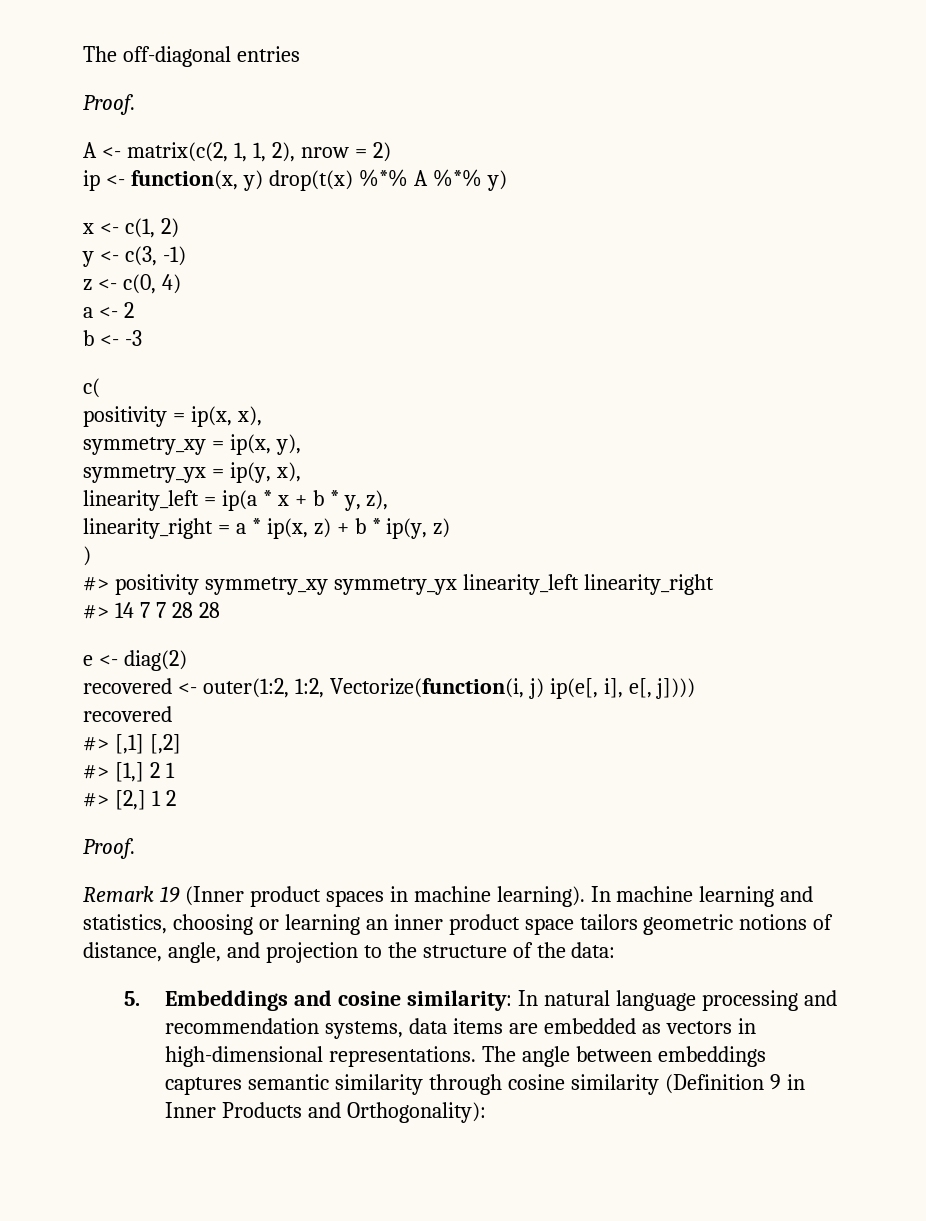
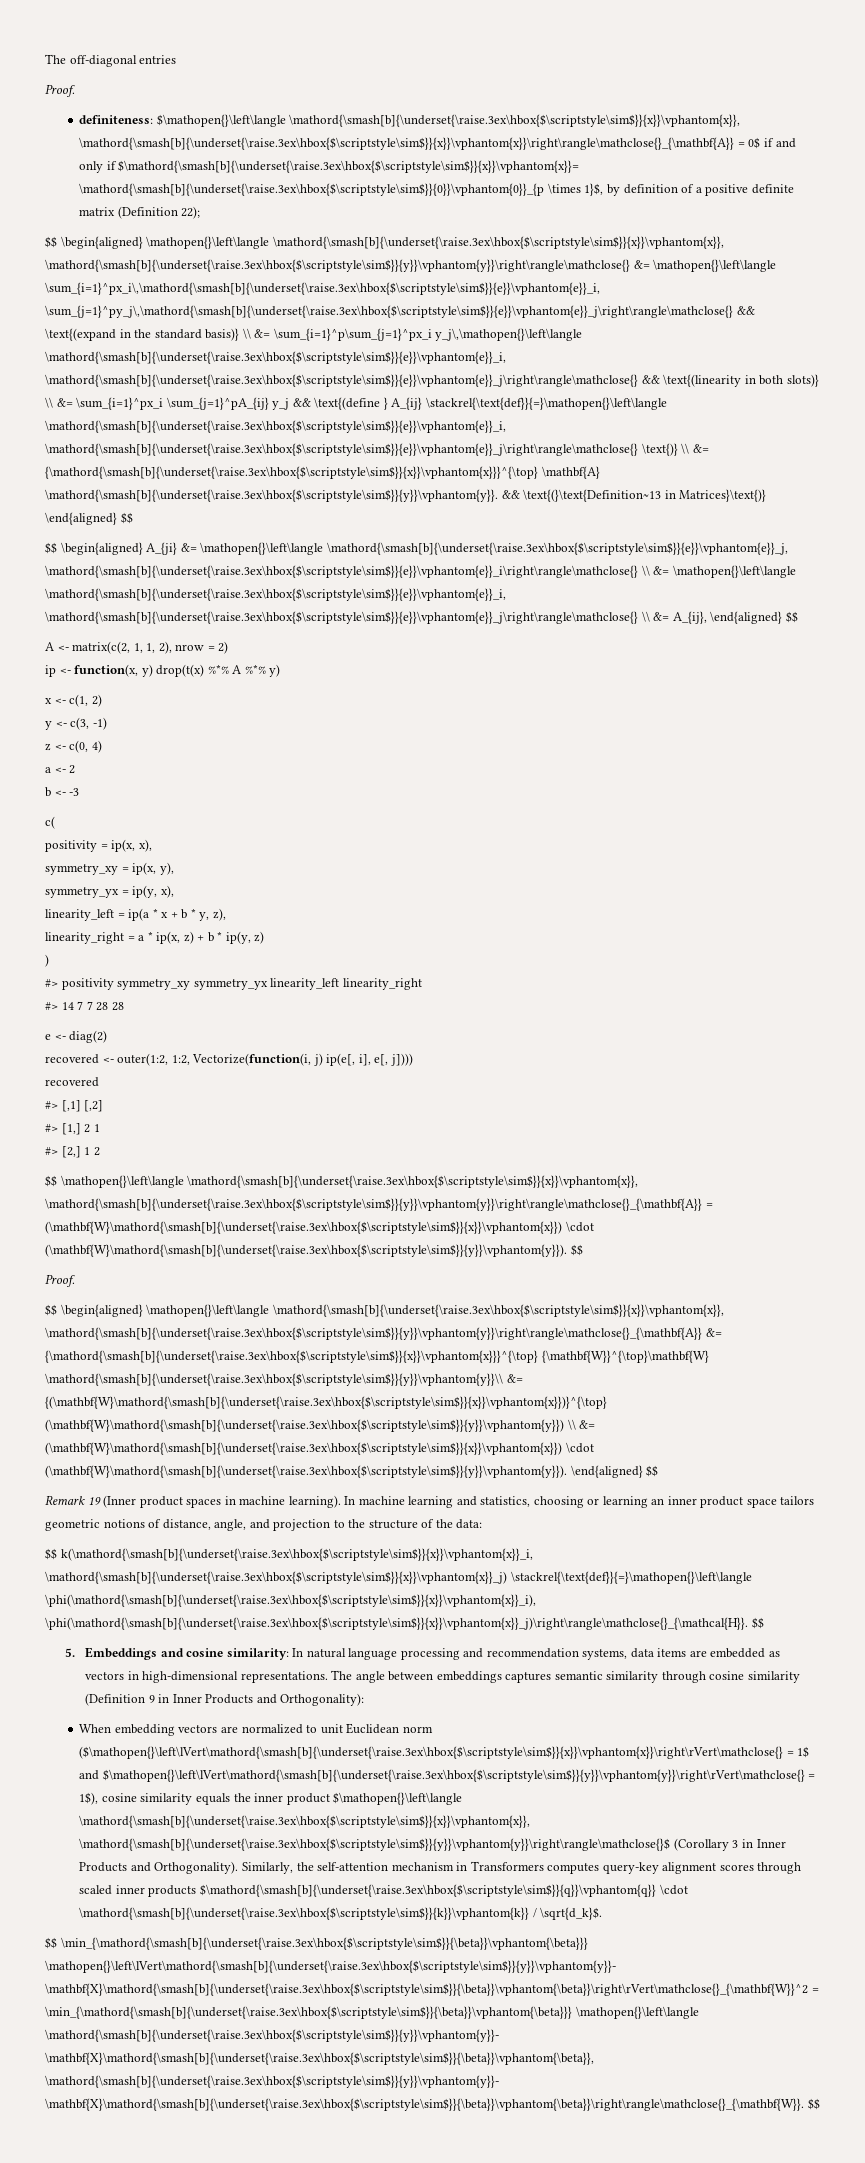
(135, 104) none -> [79,114,741,127] [79,137,796,150] [79,160,580,173] [79,183,794,196] [79,206,201,219] [45,236,724,249] [45,259,777,272] [45,282,600,295] [45,305,755,318] [45,328,583,341] [45,351,506,364] [45,374,819,387] [45,397,667,410] [45,420,506,433] [45,443,709,456] [45,466,600,479] [45,489,767,502] [45,512,133,525] [45,542,788,555] [45,565,796,578] [45,588,506,601] [45,611,798,624] // definiteness: $\mathopen{}\left\langle \mathord{\smash[b]{\underset{\raise.3ex\hbox{$\scriptstyle\sim$}}{x}}\vphantom{x}}, \mathord{\smash[b]{\underset{\raise.3ex\hbox{$\scriptstyle\sim$}}{x}}\vphantom{x}}\right\rangle\mathclose{}_{\mathbf{A}} = 0$ if and only if $\mathord{\smash[b]{\underset{\raise.3ex\hbox{$\scriptstyle\sim$}}{x}}\vphantom{x}}= \mathord{\smash[b]{\underset{\raise.3ex\hbox{$\scriptstyle\sim$}}{0}}\vphantom{0}}_{p \times 1}$, by definition of a positive definite matrix (Definition 22); // $$ \begin{aligned} \mathopen{}\left\langle \mathord{\smash[b]{\underset{\raise.3ex\hbox{$\scriptstyle\sim$}}{x}}\vphantom{x}}, \mathord{\smash[b]{\underset{\raise.3ex\hbox{$\scriptstyle\sim$}}{y}}\vphantom{y}}\right\rangle\mathclose{} &= \mathopen{}\left\langle \sum_{i=1}^px_i\,\mathord{\smash[b]{\underset{\raise.3ex\hbox{$\scriptstyle\sim$}}{e}}\vphantom{e}}_i, \sum_{j=1}^py_j\,\mathord{\smash[b]{\underset{\raise.3ex\hbox{$\scriptstyle\sim$}}{e}}\vphantom{e}}_j\right\rangle\mathclose{} && \text{(expand in the standard basis)} \\ &= \sum_{i=1}^p\sum_{j=1}^px_i y_j\,\mathopen{}\left\langle \mathord{\smash[b]{\underset{\raise.3ex\hbox{$\scriptstyle\sim$}}{e}}\vphantom{e}}_i, \mathord{\smash[b]{\underset{\raise.3ex\hbox{$\scriptstyle\sim$}}{e}}\vphantom{e}}_j\right\rangle\mathclose{} && \text{(linearity in both slots)} \\ &= \sum_{i=1}^px_i \sum_{j=1}^pA_{ij} y_j && \text{(define } A_{ij} \stackrel{\text{def}}{=}\mathopen{}\left\langle \mathord{\smash[b]{\underset{\raise.3ex\hbox{$\scriptstyle\sim$}}{e}}\vphantom{e}}_i, \mathord{\smash[b]{\underset{\raise.3ex\hbox{$\scriptstyle\sim$}}{e}}\vphantom{e}}_j\right\rangle\mathclose{} \text{)} \\ &= {\mathord{\smash[b]{\underset{\raise.3ex\hbox{$\scriptstyle\sim$}}{x}}\vphantom{x}}}^{\top} \mathbf{A} \mathord{\smash[b]{\underset{\raise.3ex\hbox{$\scriptstyle\sim$}}{y}}\vphantom{y}}. && \text{(}\text{Definition~13 in Matrices}\text{)} \end{aligned} $$ // $$ \begin{aligned} A_{ji} &= \mathopen{}\left\langle \mathord{\smash[b]{\underset{\raise.3ex\hbox{$\scriptstyle\sim$}}{e}}\vphantom{e}}_j, \mathord{\smash[b]{\underset{\raise.3ex\hbox{$\scriptstyle\sim$}}{e}}\vphantom{e}}_i\right\rangle\mathclose{} \\ &= \mathopen{}\left\langle \mathord{\smash[b]{\underset{\raise.3ex\hbox{$\scriptstyle\sim$}}{e}}\vphantom{e}}_i, \mathord{\smash[b]{\underset{\raise.3ex\hbox{$\scriptstyle\sim$}}{e}}\vphantom{e}}_j\right\rangle\mathclose{} \\ &= A_{ij}, \end{aligned} $$
[83,838,135,859] Proof. -> [45,1175,639,1188] [45,1198,713,1211] [45,1221,594,1234] [45,1244,583,1257] [45,1274,75,1287] [45,1304,724,1317] [45,1327,722,1340] [45,1350,709,1363] [45,1373,523,1386] [45,1396,607,1409] [45,1419,596,1432] [45,1442,594,1455] [45,1465,659,1478] $$ \mathopen{}\left\langle \mathord{\smash[b]{\underset{\raise.3ex\hbox{$\scriptstyle\sim$}}{x}}\vphantom{x}}, \mathord{\smash[b]{\underset{\raise.3ex\hbox{$\scriptstyle\sim$}}{y}}\vphantom{y}}\right\rangle\mathclose{}_{\mathbf{A}} = (\mathbf{W}\mathord{\smash[b]{\underset{\raise.3ex\hbox{$\scriptstyle\sim$}}{x}}\vphantom{x}}) \cdot (\mathbf{W}\mathord{\smash[b]{\underset{\raise.3ex\hbox{$\scriptstyle\sim$}}{y}}\vphantom{y}}). $$ // Proof. // $$ \begin{aligned} \mathopen{}\left\langle \mathord{\smash[b]{\underset{\raise.3ex\hbox{$\scriptstyle\sim$}}{x}}\vphantom{x}}, \mathord{\smash[b]{\underset{\raise.3ex\hbox{$\scriptstyle\sim$}}{y}}\vphantom{y}}\right\rangle\mathclose{}_{\mathbf{A}} &= {\mathord{\smash[b]{\underset{\raise.3ex\hbox{$\scriptstyle\sim$}}{x}}\vphantom{x}}}^{\top} {\mathbf{W}}^{\top}\mathbf{W} \mathord{\smash[b]{\underset{\raise.3ex\hbox{$\scriptstyle\sim$}}{y}}\vphantom{y}}\\ &= {(\mathbf{W}\mathord{\smash[b]{\underset{\raise.3ex\hbox{$\scriptstyle\sim$}}{x}}\vphantom{x}})}^{\top} (\mathbf{W}\mathord{\smash[b]{\underset{\raise.3ex\hbox{$\scriptstyle\sim$}}{y}}\vphantom{y}}) \\ &= (\mathbf{W}\mathord{\smash[b]{\underset{\raise.3ex\hbox{$\scriptstyle\sim$}}{x}}\vphantom{x}}) \cdot (\mathbf{W}\mathord{\smash[b]{\underset{\raise.3ex\hbox{$\scriptstyle\sim$}}{y}}\vphantom{y}}). \end{aligned} $$
(616, 950) none -> [45,1548,533,1561] [45,1571,752,1584] [45,1594,536,1607] [45,1617,764,1630] // $$ k(\mathord{\smash[b]{\underset{\raise.3ex\hbox{$\scriptstyle\sim$}}{x}}\vphantom{x}}_i, \mathord{\smash[b]{\underset{\raise.3ex\hbox{$\scriptstyle\sim$}}{x}}\vphantom{x}}_j) \stackrel{\text{def}}{=}\mathopen{}\left\langle \phi(\mathord{\smash[b]{\underset{\raise.3ex\hbox{$\scriptstyle\sim$}}{x}}\vphantom{x}}_i), \phi(\mathord{\smash[b]{\underset{\raise.3ex\hbox{$\scriptstyle\sim$}}{x}}\vphantom{x}}_j)\right\rangle\mathclose{}_{\mathcal{H}}. $$
(487, 1112) none -> [79,1723,433,1736] [79,1746,810,1759] [79,1769,816,1782] [79,1792,463,1805] [79,1815,531,1828] [79,1838,786,1851] [79,1861,802,1874] [79,1884,688,1897] [79,1907,603,1920] [45,1937,588,1950] [45,1960,616,1973] [45,1983,819,1996] [45,2006,699,2019] [45,2029,499,2042] [45,2052,594,2065] [45,2075,499,2088] [45,2098,820,2111] // When embedding vectors are normalized to unit Euclidean norm ($\mathopen{}\left\lVert\mathord{\smash[b]{\underset{\raise.3ex\hbox{$\scriptstyle\sim$}}{x}}\vphantom{x}}\right\rVert\mathclose{} = 1$ and $\mathopen{}\left\lVert\mathord{\smash[b]{\underset{\raise.3ex\hbox{$\scriptstyle\sim$}}{y}}\vphantom{y}}\right\rVert\mathclose{} = 1$), cosine similarity equals the inner product $\mathopen{}\left\langle \mathord{\smash[b]{\underset{\raise.3ex\hbox{$\scriptstyle\sim$}}{x}}\vphantom{x}}, \mathord{\smash[b]{\underset{\raise.3ex\hbox{$\scriptstyle\sim$}}{y}}\vphantom{y}}\right\rangle\mathclose{}$ (Corollary 3 in Inner Products and Orthogonality). Similarly, the self-attention mechanism in Transformers computes query-key alignment scores through scaled inner products $\mathord{\smash[b]{\underset{\raise.3ex\hbox{$\scriptstyle\sim$}}{q}}\vphantom{q}} \cdot \mathord{\smash[b]{\underset{\raise.3ex\hbox{$\scriptstyle\sim$}}{k}}\vphantom{k}} / \sqrt{d_k}$. // $$ \min_{\mathord{\smash[b]{\underset{\raise.3ex\hbox{$\scriptstyle\sim$}}{\beta}}\vphantom{\beta}}} \mathopen{}\left\lVert\mathord{\smash[b]{\underset{\raise.3ex\hbox{$\scriptstyle\sim$}}{y}}\vphantom{y}}- \mathbf{X}\mathord{\smash[b]{\underset{\raise.3ex\hbox{$\scriptstyle\sim$}}{\beta}}\vphantom{\beta}}\right\rVert\mathclose{}_{\mathbf{W}}^2 = \min_{\mathord{\smash[b]{\underset{\raise.3ex\hbox{$\scriptstyle\sim$}}{\beta}}\vphantom{\beta}}} \mathopen{}\left\langle \mathord{\smash[b]{\underset{\raise.3ex\hbox{$\scriptstyle\sim$}}{y}}\vphantom{y}}- \mathbf{X}\mathord{\smash[b]{\underset{\raise.3ex\hbox{$\scriptstyle\sim$}}{\beta}}\vphantom{\beta}}, \mathord{\smash[b]{\underset{\raise.3ex\hbox{$\scriptstyle\sim$}}{y}}\vphantom{y}}- \mathbf{X}\mathord{\smash[b]{\underset{\raise.3ex\hbox{$\scriptstyle\sim$}}{\beta}}\vphantom{\beta}}\right\rangle\mathclose{}_{\mathbf{W}}. $$

